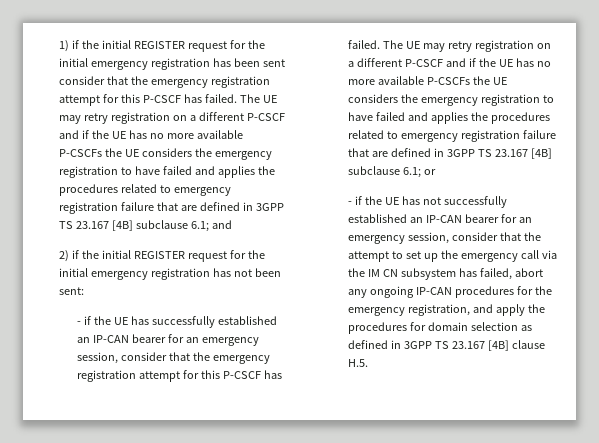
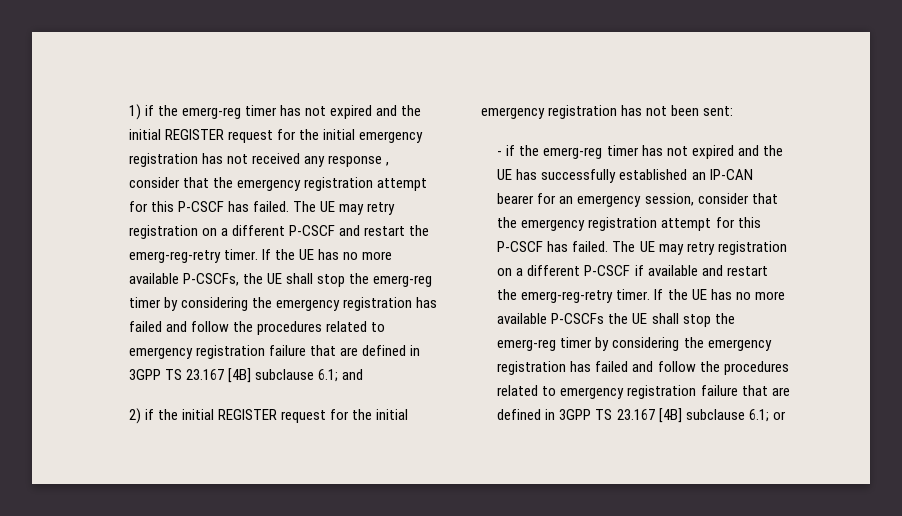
[102,40,266,52] [59,58,286,70] initial REGISTER request for the initial emergency registration has been sent -> [181,105,422,119] [128,129,423,143] [128,153,389,167] emerg-reg timer has not expired and the initial REGISTER request for the initial emergency registration has not received any response ,
[82,130,244,139] [59,148,273,160] [59,166,256,178] if the UE has no more available P-CSCFs the UE considers the emergency registration to have failed and applies -> [363,225,430,236] [128,249,393,263] [128,273,433,287] [128,297,437,311] [128,321,229,332] restart the emerg-reg-retry timer. If the UE has no more available P-CSCFs, the UE shall stop the emerg-reg timer by considering the emergency registration has failed and follow
(111, 320) none -> [543,145,783,159] emerg-reg timer has not expired and the
[445,58,551,67] [347,76,507,85] [347,94,554,106] [347,112,468,124] and if the UE has no more available P-CSCFs the UE considers the emergency registration to have failed and applies -> [634,265,768,276] [497,289,785,303] [497,313,735,327] [497,337,772,351] [497,361,696,375] if available and restart the emerg-reg-retry timer. If the UE has no more available P-CSCFs the UE shall stop the emerg-reg timer by considering the emergency registration has failed and follow
[347,196,507,208] [347,214,532,223] [347,232,541,244] [347,250,557,262] [347,268,543,280] [347,286,552,298] [347,304,545,316] [347,322,532,334] [347,340,545,351] [347,359,368,367] // - if the UE has not successfully established an IP-CAN bearer for an emergency session, consider that the attempt to set up the emergency call via the IM CN subsystem has failed, abort any ongoing IP-CAN procedures for the emergency registration, and apply the procedures for domain selection as defined in 3GPP TS 23.167 [4B] clause H.5. -> (786, 415) none

